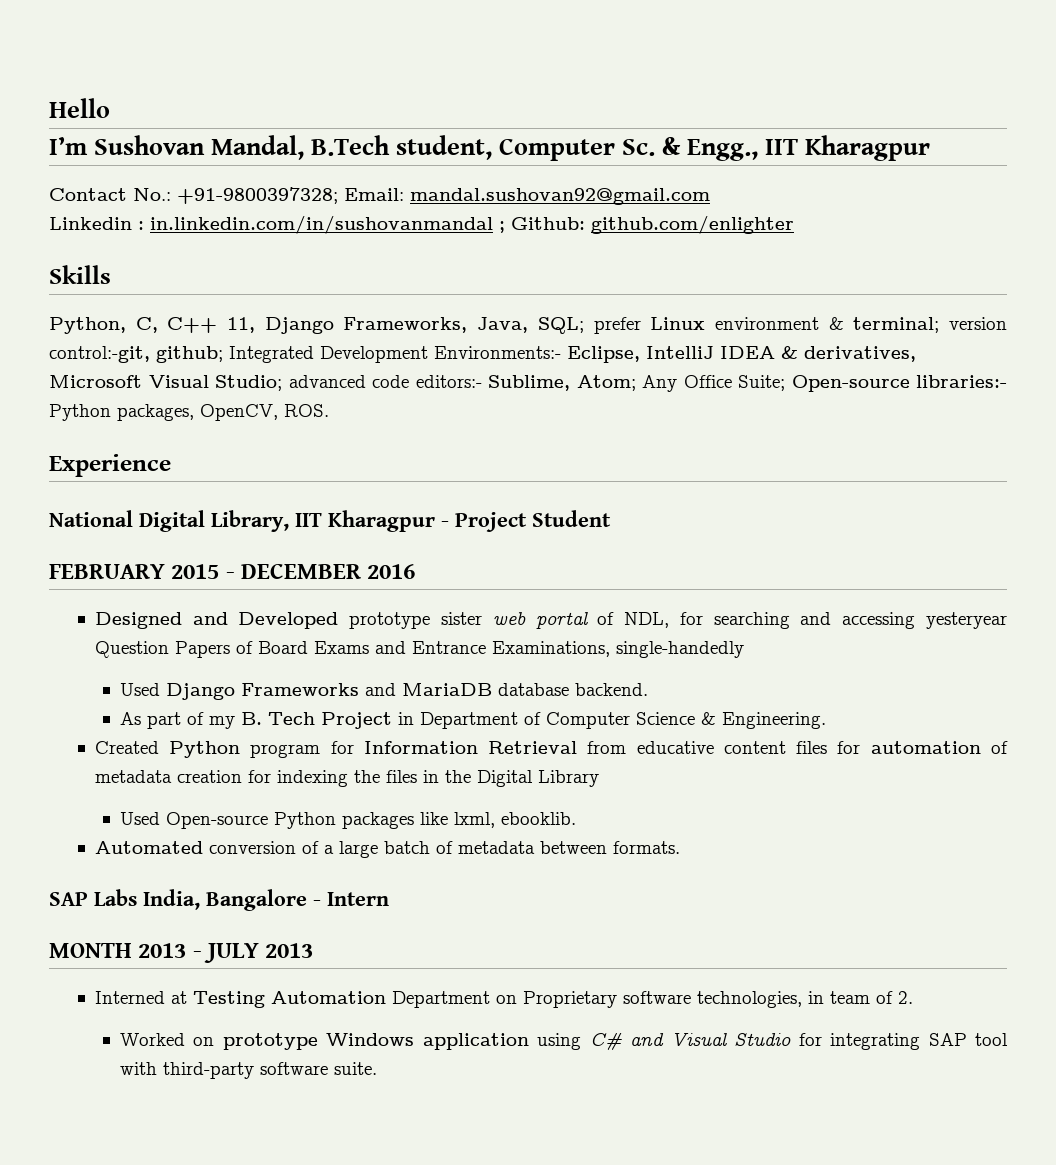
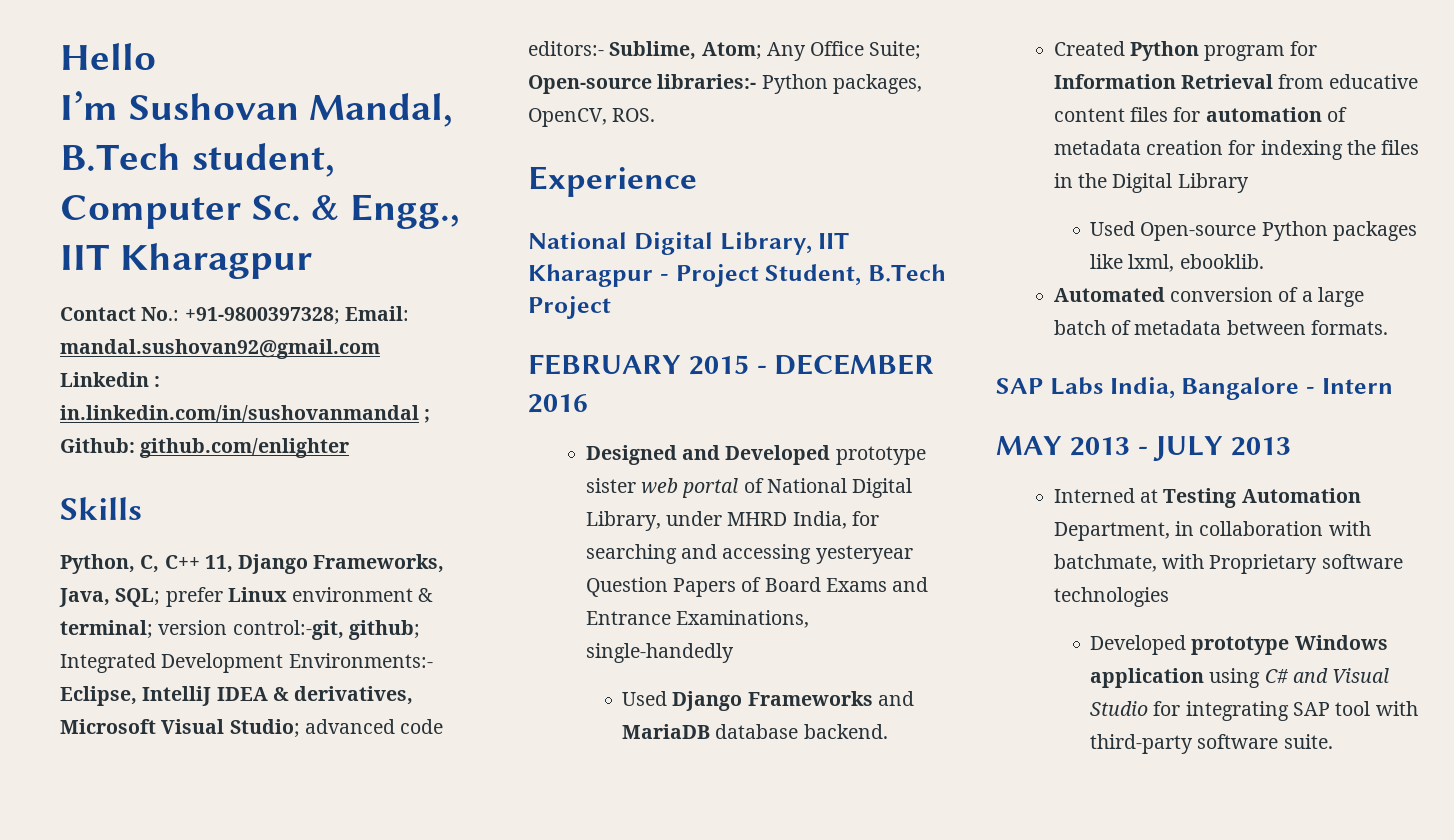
[532,510,611,527] Student -> [765,264,946,286] [528,296,611,319] Student, B.Tech Project
[624,612,670,628] NDL, -> [766,478,913,498] [585,511,847,531] National Digital Library, under MHRD India,
[119,712,826,729] // As part of my B. Tech Project in Department of Computer Science & Engineering. -> (888, 731) none
[49,943,132,958] MONTH -> [996,436,1062,455] MAY
[391,991,913,1008] [119,1033,215,1046] Department on Proprietary software technologies, in team of 2. // Worked on -> [1053,521,1371,541] [1053,554,1403,574] [1053,587,1169,607] [1090,635,1187,655] Department, in collaboration with batchmate, with Proprietary software technologies // Developed

